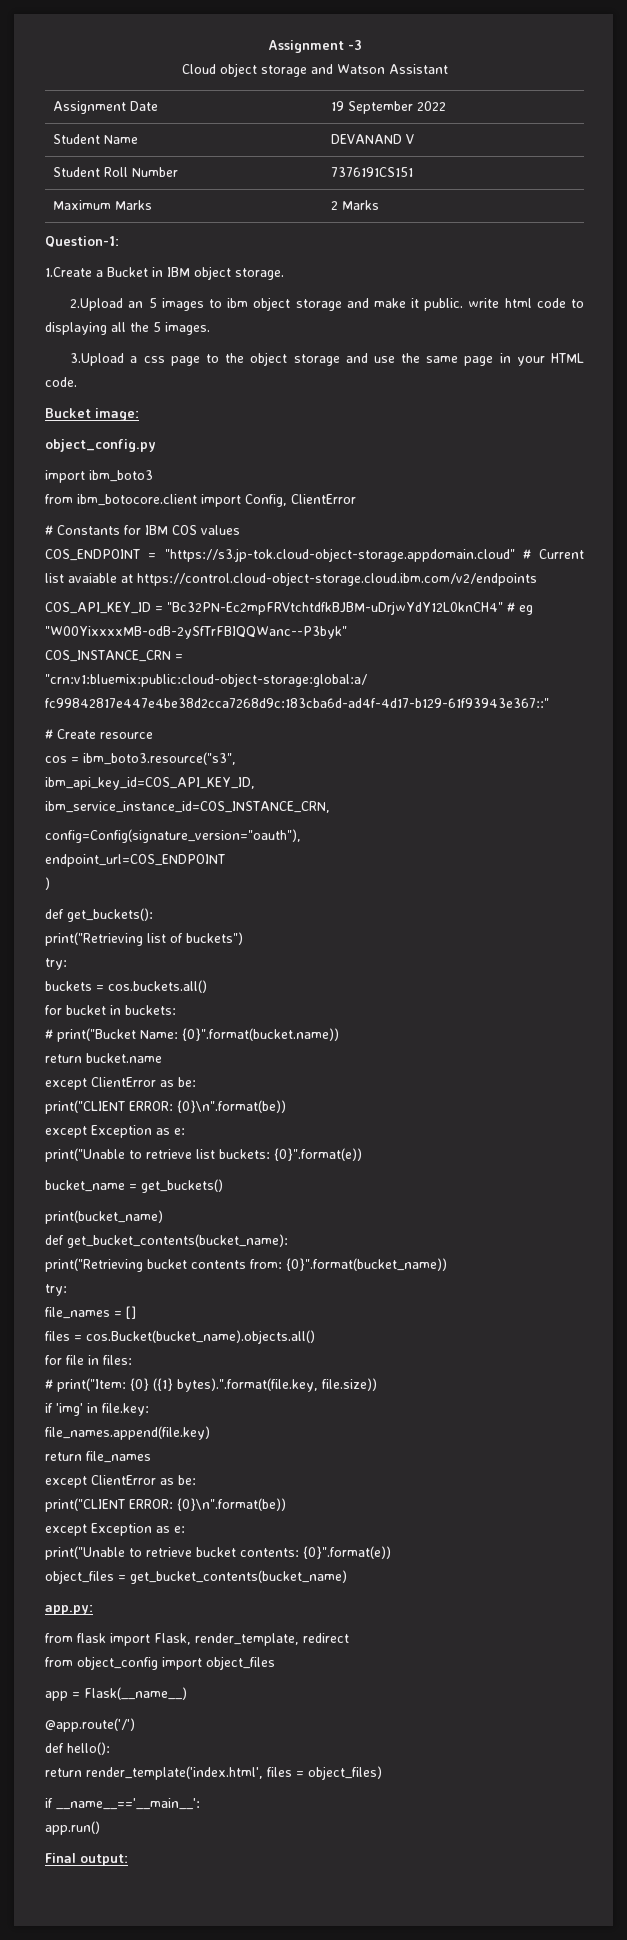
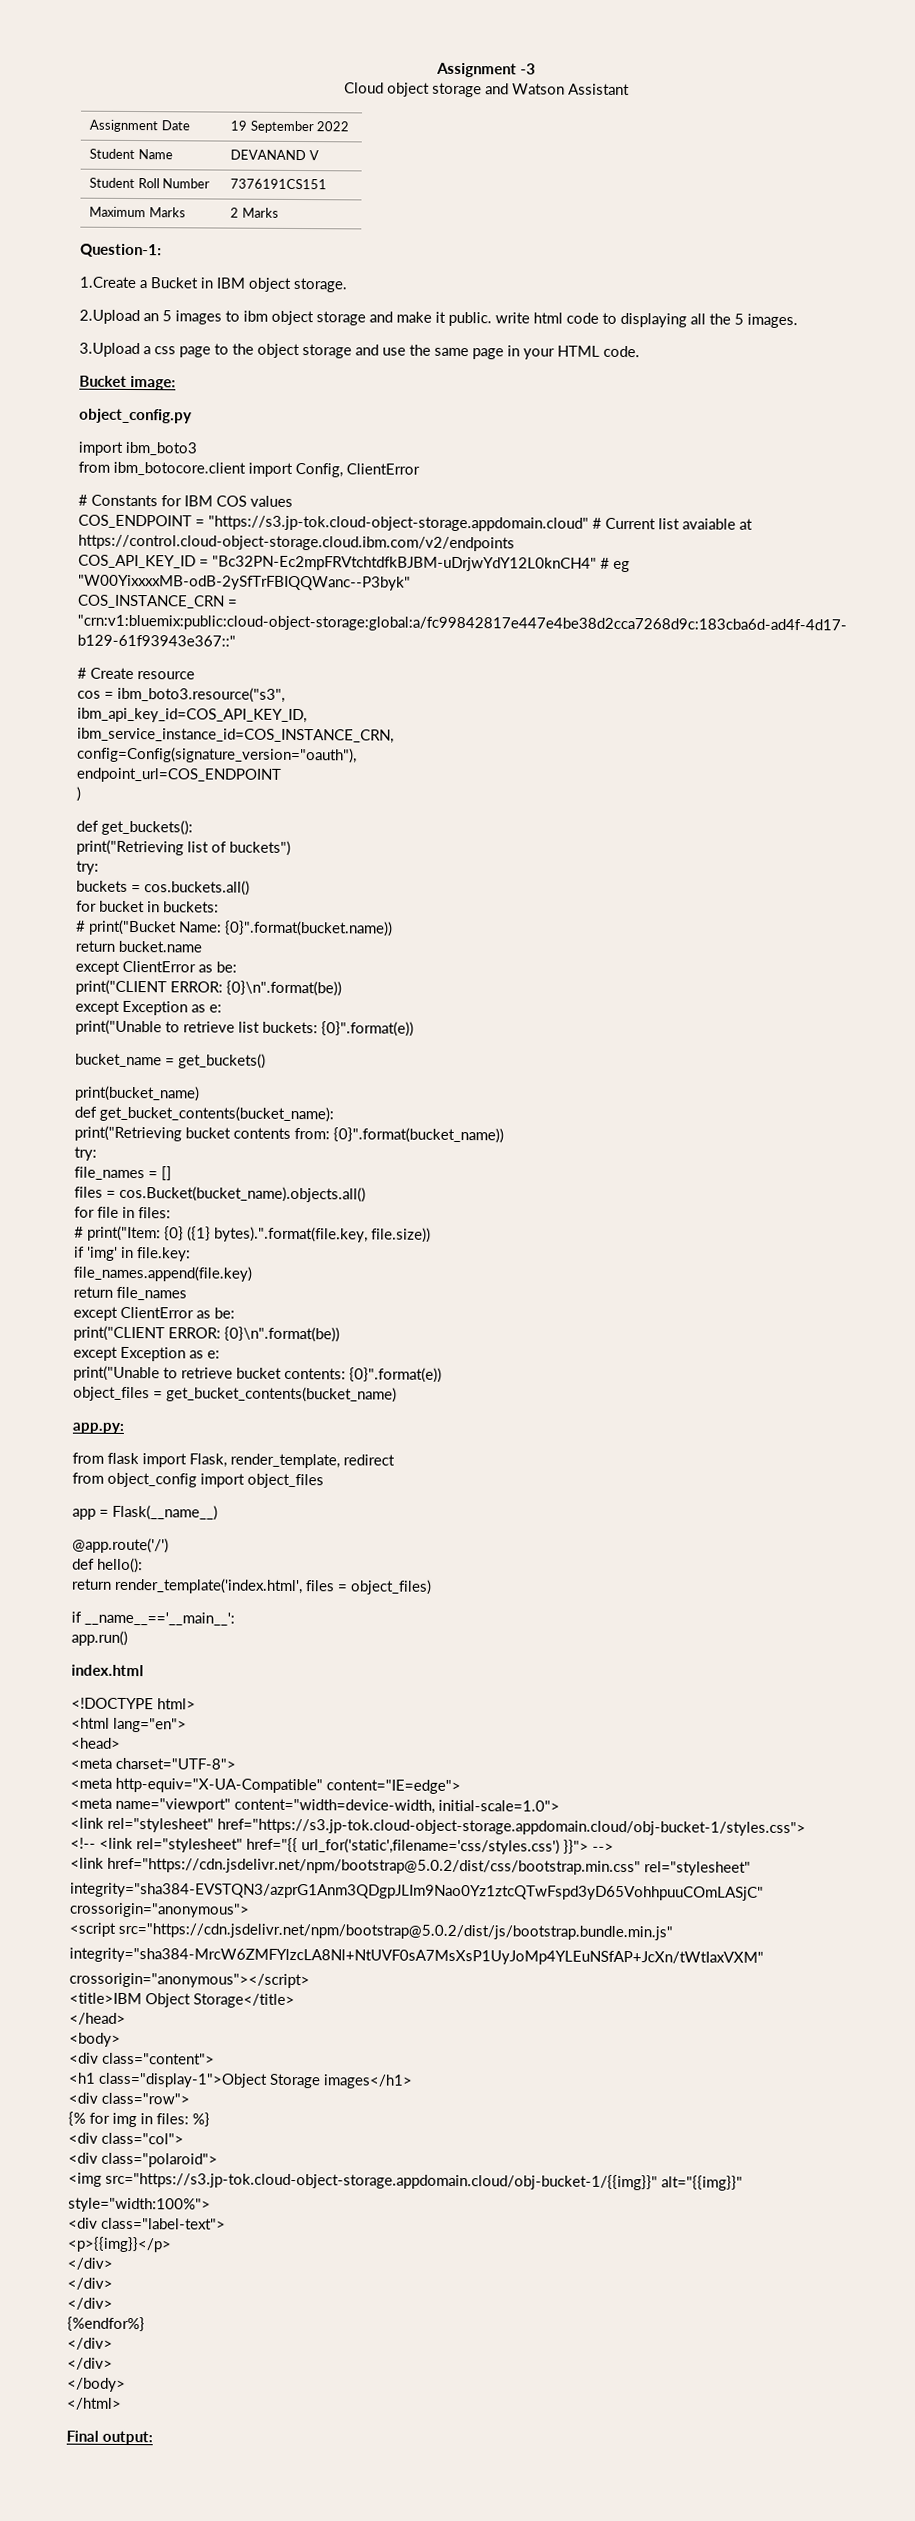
(100, 1828) none -> [71,1664,144,1677] [71,1697,196,1710] [71,1717,187,1733] [71,1737,121,1749] [70,1757,236,1770] [70,1777,461,1795] [70,1797,560,1814] [70,1817,806,1837] [70,1837,614,1855] [70,1857,751,1876] [70,1882,764,1901] [69,1902,250,1918] [69,1922,673,1941] [69,1947,764,1966] [69,1972,310,1989] [69,1992,295,2009] [69,2012,126,2025] [69,2032,121,2047] [69,2052,215,2065] [68,2072,413,2089] [68,2092,190,2105] [68,2111,210,2128] [68,2132,184,2145] [68,2152,218,2168] [68,2171,743,2191] [68,2197,211,2213] [68,2217,226,2230] [67,2236,172,2253] [67,2257,113,2270] [67,2277,113,2290] [67,2297,113,2310] [67,2316,145,2332] [67,2337,113,2350] [67,2357,113,2370] [67,2377,126,2392] [66,2397,122,2410] // index.html // <!DOCTYPE html> // <html lang="en"> // <head> // <meta charset="UTF-8"> // <meta http-equiv="X-UA-Compatible" content="IE=edge"> // <meta name="viewport" content="width=device-width, initial-scale=1.0"> // <link rel="stylesheet" href="https://s3.jp-tok.cloud-object-storage.appdomain.cloud/obj-bucket-1/styles.css"> // <!-- <link rel="stylesheet" href="{{ url_for('static',filename='css/styles.css') }}"> --> // <link href="https://cdn.jsdelivr.net/npm/bootstrap@5.0.2/dist/css/bootstrap.min.css" rel="stylesheet" // integrity="sha384-EVSTQN3/azprG1Anm3QDgpJLIm9Nao0Yz1ztcQTwFspd3yD65VohhpuuCOmLASjC" crossorigin="anonymous"> // <script src="https://cdn.jsdelivr.net/npm/bootstrap@5.0.2/dist/js/bootstrap.bundle.min.js" // integrity="sha384-MrcW6ZMFYlzcLA8Nl+NtUVF0sA7MsXsP1UyJoMp4YLEuNSfAP+JcXn/tWtIaxVXM" // crossorigin="anonymous"></script> // <title>IBM Object Storage</title> // </head> // <body> // <div class="content"> // <h1 class="display-1">Object Storage images</h1> // <div class="row"> // {% for img in files: %} // <div class="col"> // <div class="polaroid"> // <img src="https://s3.jp-tok.cloud-object-storage.appdomain.cloud/obj-bucket-1/{{img}}" alt="{{img}}" // style="width:100%"> // <div class="label-text"> // <p>{{img}}</p> // </div> // </div> // </div> // {%endfor%} // </div> // </div> // </body> // </html>

